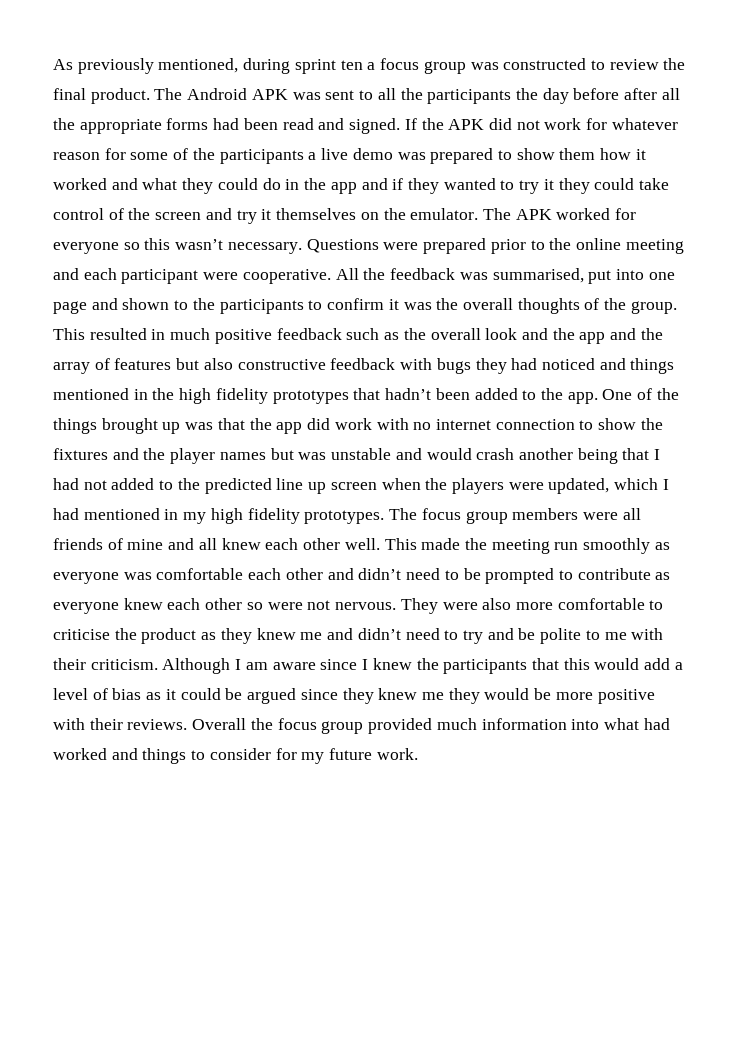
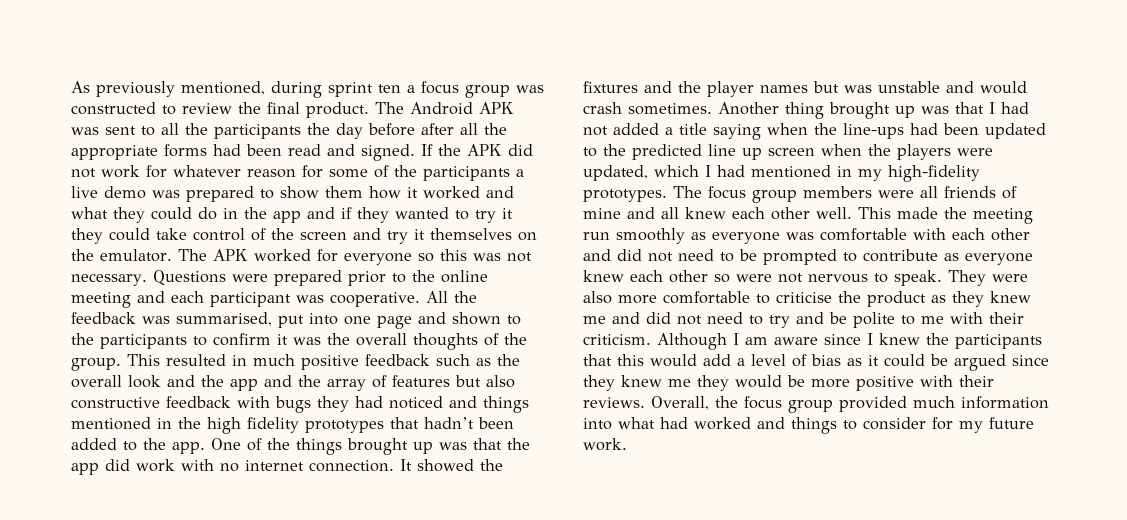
[175,239,224,250] wasn’t -> [472,252,532,262] was not
[203,272,239,280] were -> [296,295,324,303] was
[495,418,637,430] connection to show -> [309,459,474,472] connection. It showed
[518,448,618,464] another being -> [628,102,949,119] sometimes. Another thing brought up was
(155, 484) none -> [665,123,1046,140] a title saying when the line-ups had been updated
[210,508,300,524] high fidelity -> [888,165,980,182] high-fidelity
(244, 574) none -> [913,228,946,240] with
[358,568,402,580] didn’t -> [617,249,673,262] did not
[335,602,397,610] nervous. -> [808,270,942,286] nervous to speak.
[357,628,401,640] didn’t -> [646,312,702,325] did not
[192,718,247,730] Overall -> [651,396,709,410] Overall,

